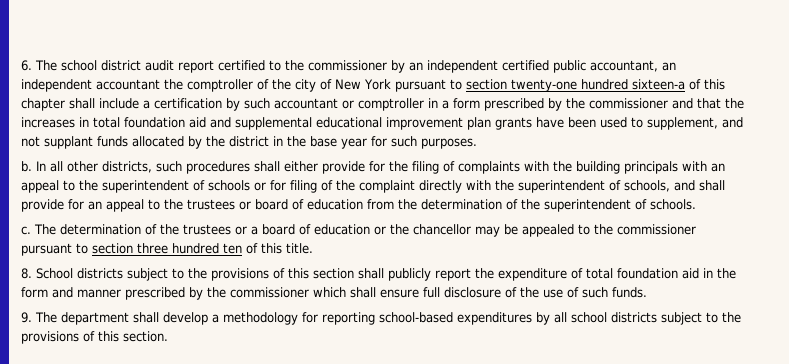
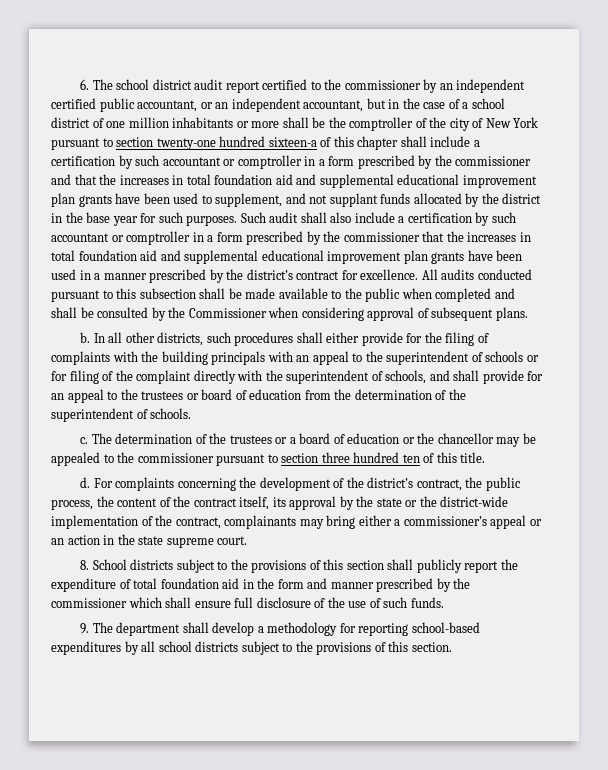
[662,62,676,71] [21,79,160,92] an independent accountant -> [200,98,505,112] [51,117,326,128] or an independent accountant, but in the case of a school district of one million inhabitants or more shall be
(477, 143) none -> [240,212,516,226] [51,231,531,245] [51,250,523,264] [51,269,532,283] [51,288,515,302] [51,307,528,321] Such audit shall also include a certification by such accountant or comptroller in a form prescribed by the commissioner that the increases in total foundation aid and supplemental educational improvement plan grants have been used in a manner prescribed by the district’s contract for excellence. All audits conducted pursuant to this subsection shall be made available to the public when completed and shall be consulted by the Commissioner when considering approval of subsequent plans.
(313, 248) none -> [80,477,521,491] [51,496,509,510] [51,515,542,529] [51,534,248,548] // d. For complaints concerning the development of the district’s contract, the public process, the content of the contract itself, its approval by the state or the district-wide implementation of the contract, complainants may bring either a commissioner’s appeal or an action in the state supreme court.

